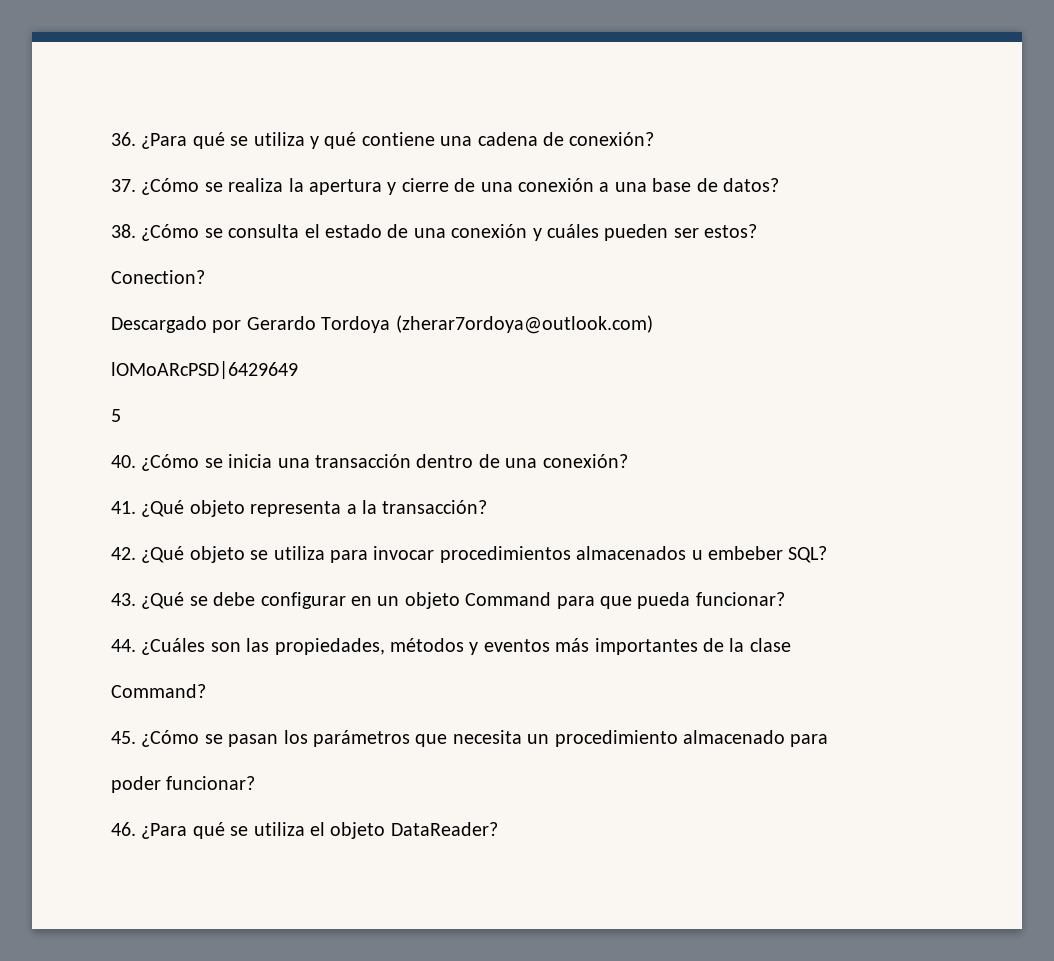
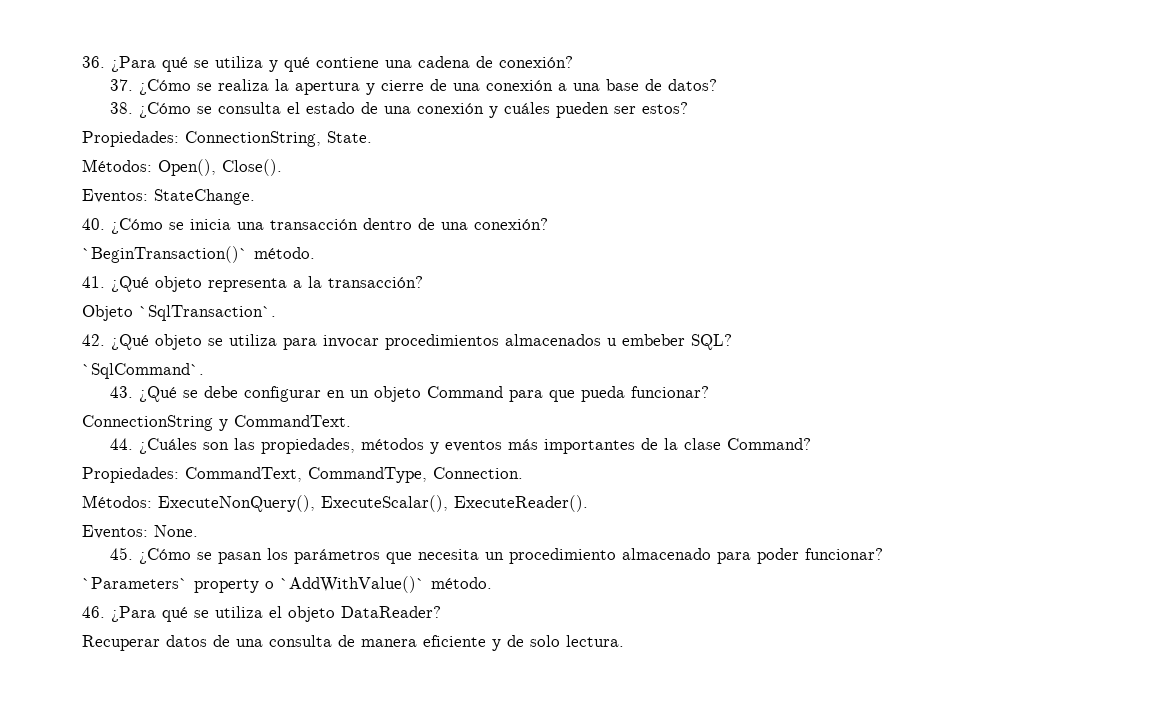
[111,270,205,284] [111,315,653,334] [111,361,298,379] [111,409,121,422] Conection? // Descargado por Gerardo Tordoya (zherar7ordoya@outlook.com) // lOMoARcPSD|6429649 // 5 -> [82,131,372,147] [82,159,282,176] [82,189,255,205] Propiedades: ConnectionString, State. // Métodos: Open(), Close(). // Eventos: StateChange.
(628, 461) none -> [82,246,315,263] // `BeginTransaction()` método.
(488, 507) none -> [82,305,276,321] // Objeto `SqlTransaction`.
(828, 554) none -> [82,363,204,379] // `SqlCommand`.
(785, 599) none -> [82,415,351,431] // ConnectionString y CommandText.
[111,684,206,698] // Command? -> [727,438,812,450] [82,467,523,483] [82,495,588,512] [82,525,198,539] Command? // Propiedades: CommandText, CommandType, Connection. // Métodos: ExecuteNonQuery(), ExecuteScalar(), ExecuteReader(). // Eventos: None.
(829, 740) // -> (752, 558) none
(256, 783) none -> [82,576,492,593] // `Parameters` property o `AddWithValue()` método.
(498, 829) none -> [82,635,624,651] // Recuperar datos de una consulta de manera eficiente y de solo lectura.

